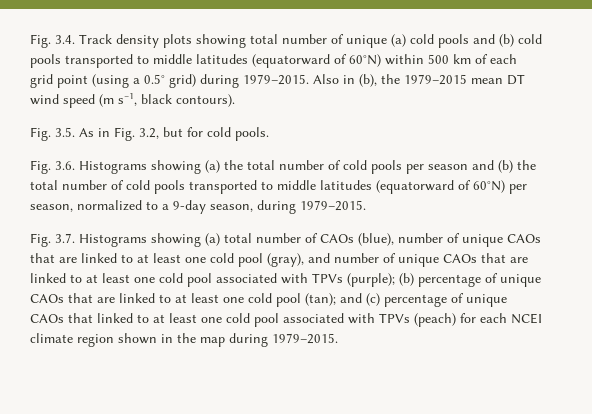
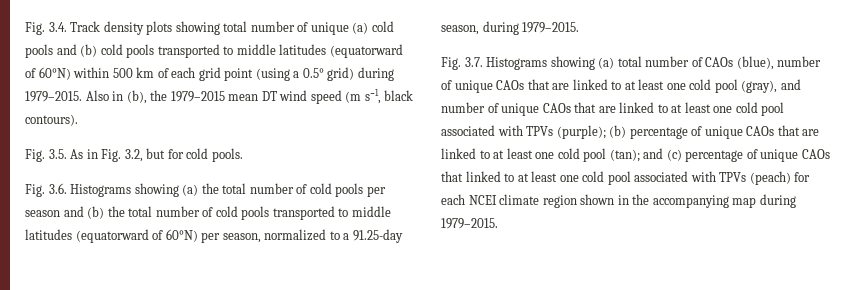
[173,200,206,214] 9-day -> [352,229,403,243] 91.25-day
(196, 338) none -> [652,195,729,208] accompanying

